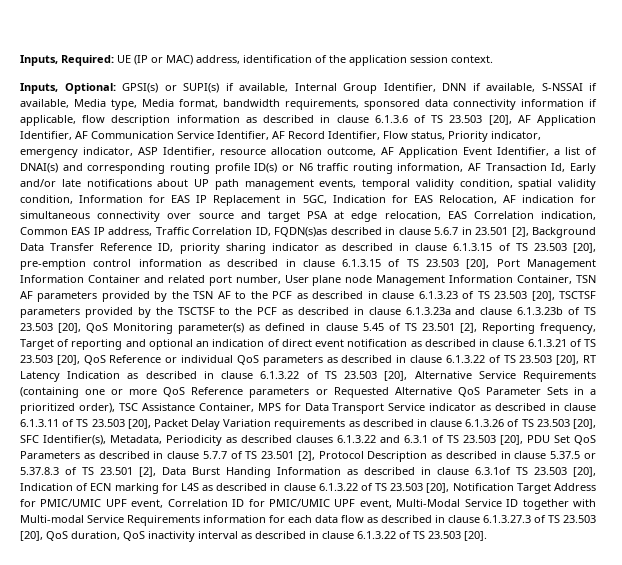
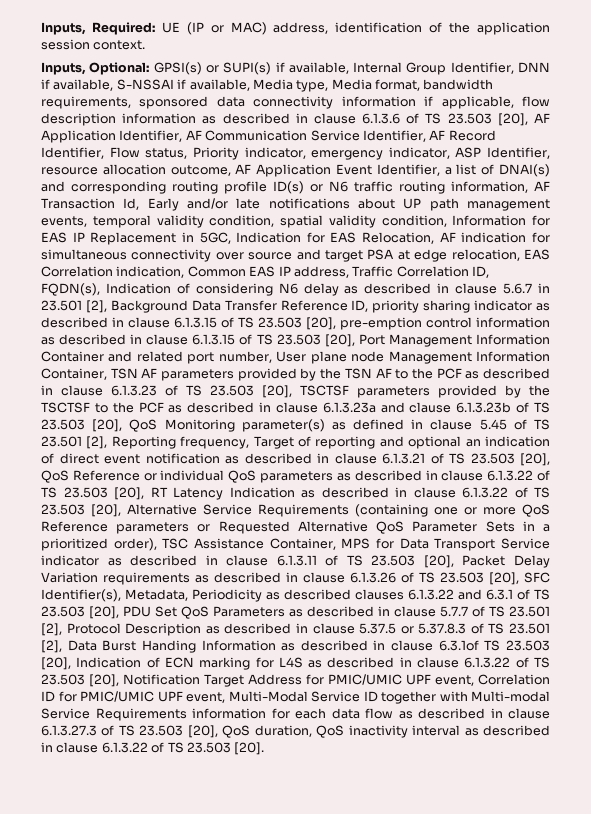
[274,227,328,237] FQDN(s)as -> [41,283,359,296] FQDN(s), Indication of considering N6 delay as

